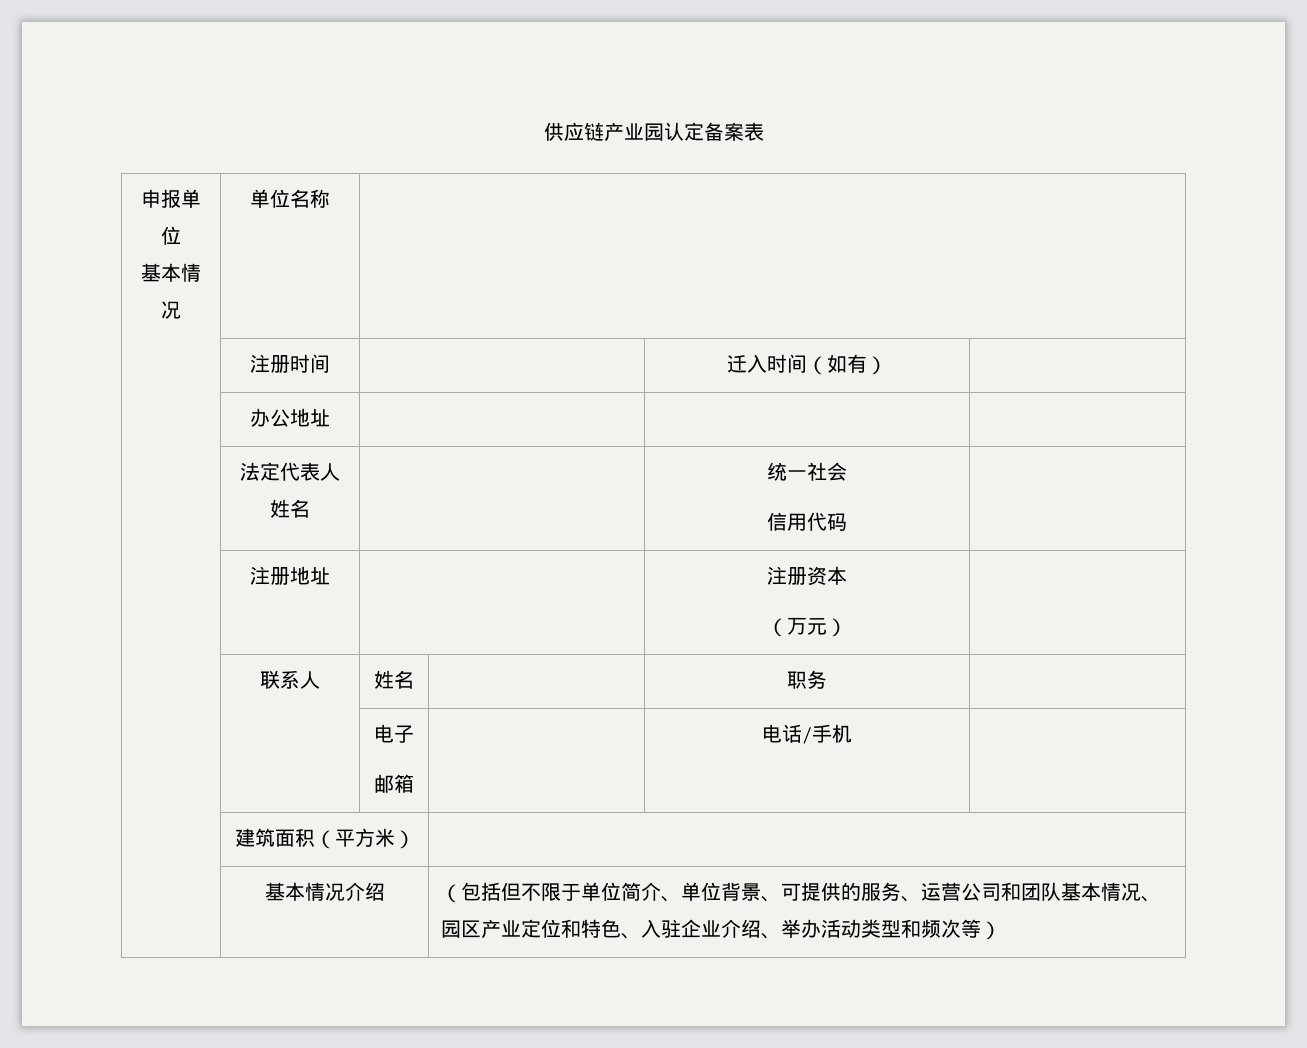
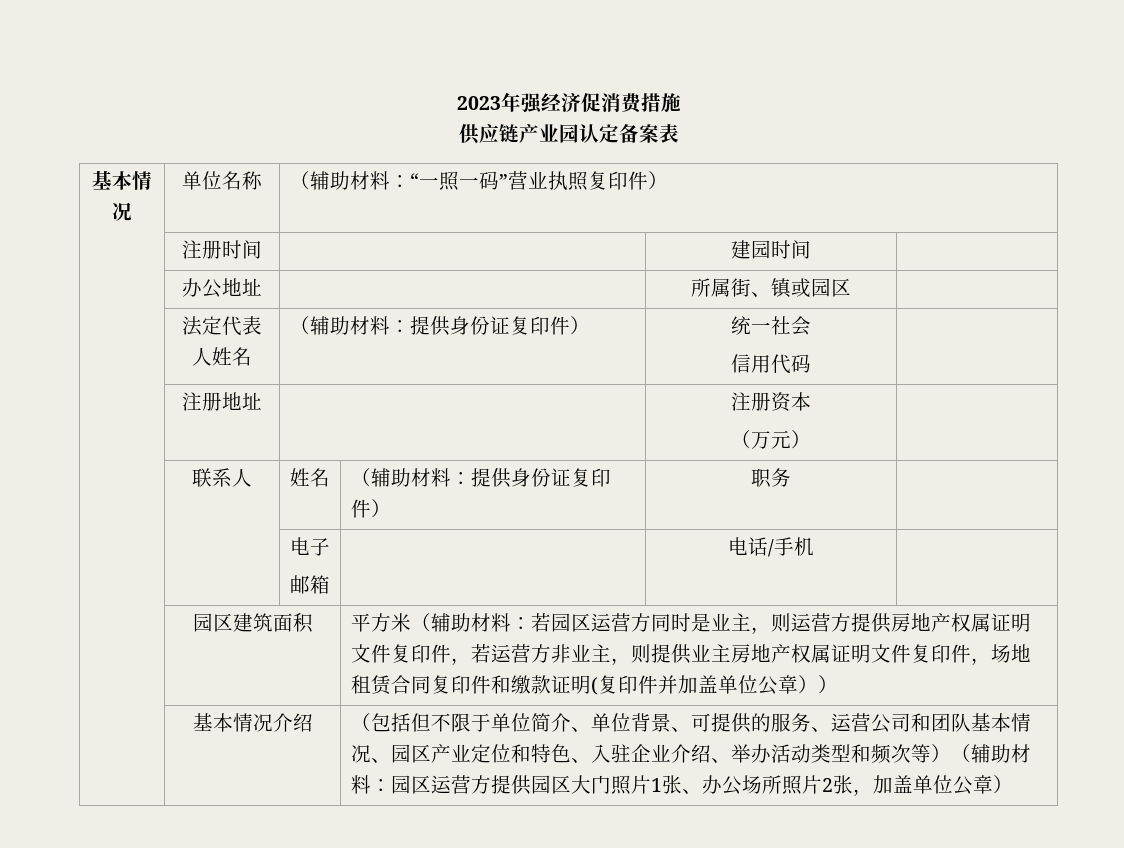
(543, 131) none -> [456,92,681,114] 2023年强经济促消费措施 //
[141,189,201,208] [161,226,181,245] 申报单位 // -> (679, 133) none
(330, 198) none -> [289,171,668,191] （辅助材料：“一照一码”营业执照复印件）
[727,354,887,375] 迁入时间（如有） -> [731,240,811,259] 建园时间
(330, 418) none -> [691,278,851,298] 所属街、镇或园区
(310, 508) none -> [289,316,590,336] （辅助材料：提供身份证复印件）
(414, 679) none -> [350,468,611,488] [350,499,391,518] （辅助材料：提供身份证复印件）
(852, 733) none -> [192,613,233,632] 园区
[314,828,415,849] （平方米） | -> [350,613,1031,634] [350,644,1031,665] [350,675,838,695] | 平方米（辅助材料：若园区运营方同时是业主，则运营方提供房地产权属证明文件复印件，若运营方非业主，则提供业主房地产权属证明文件复印件，场地租赁合同复印件和缴款证明(复印件并加盖单位公章））
(1002, 930) none -> [950,744,1031,763] [350,775,1013,796] （辅助材料：园区运营方提供园区大门照片1张、办公场所照片2张，加盖单位公章）

